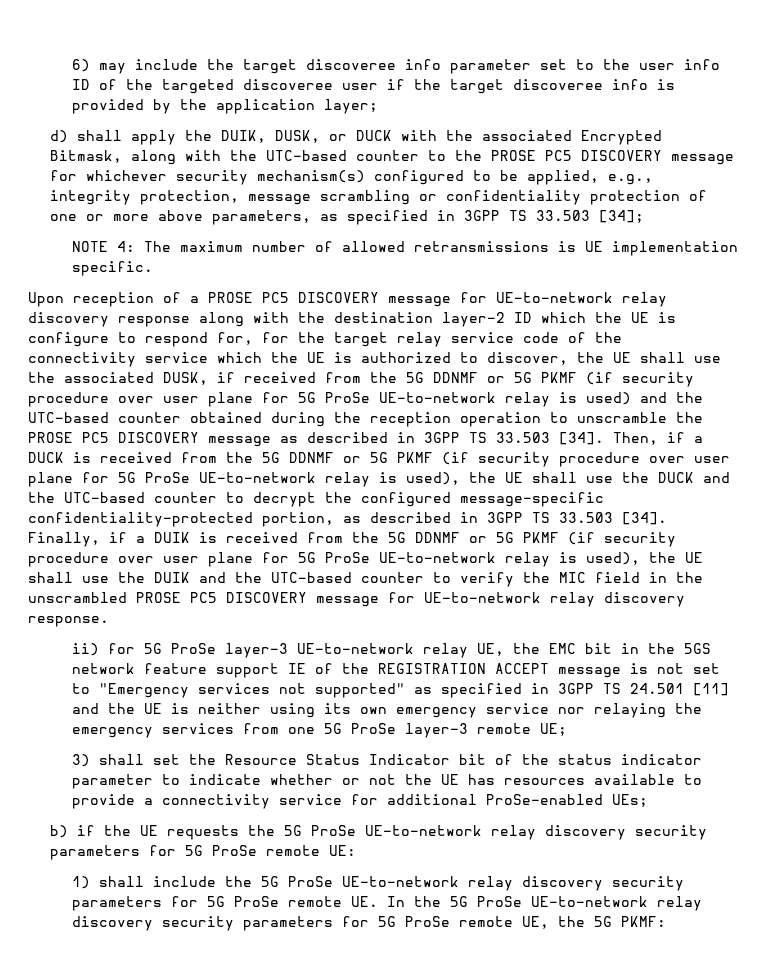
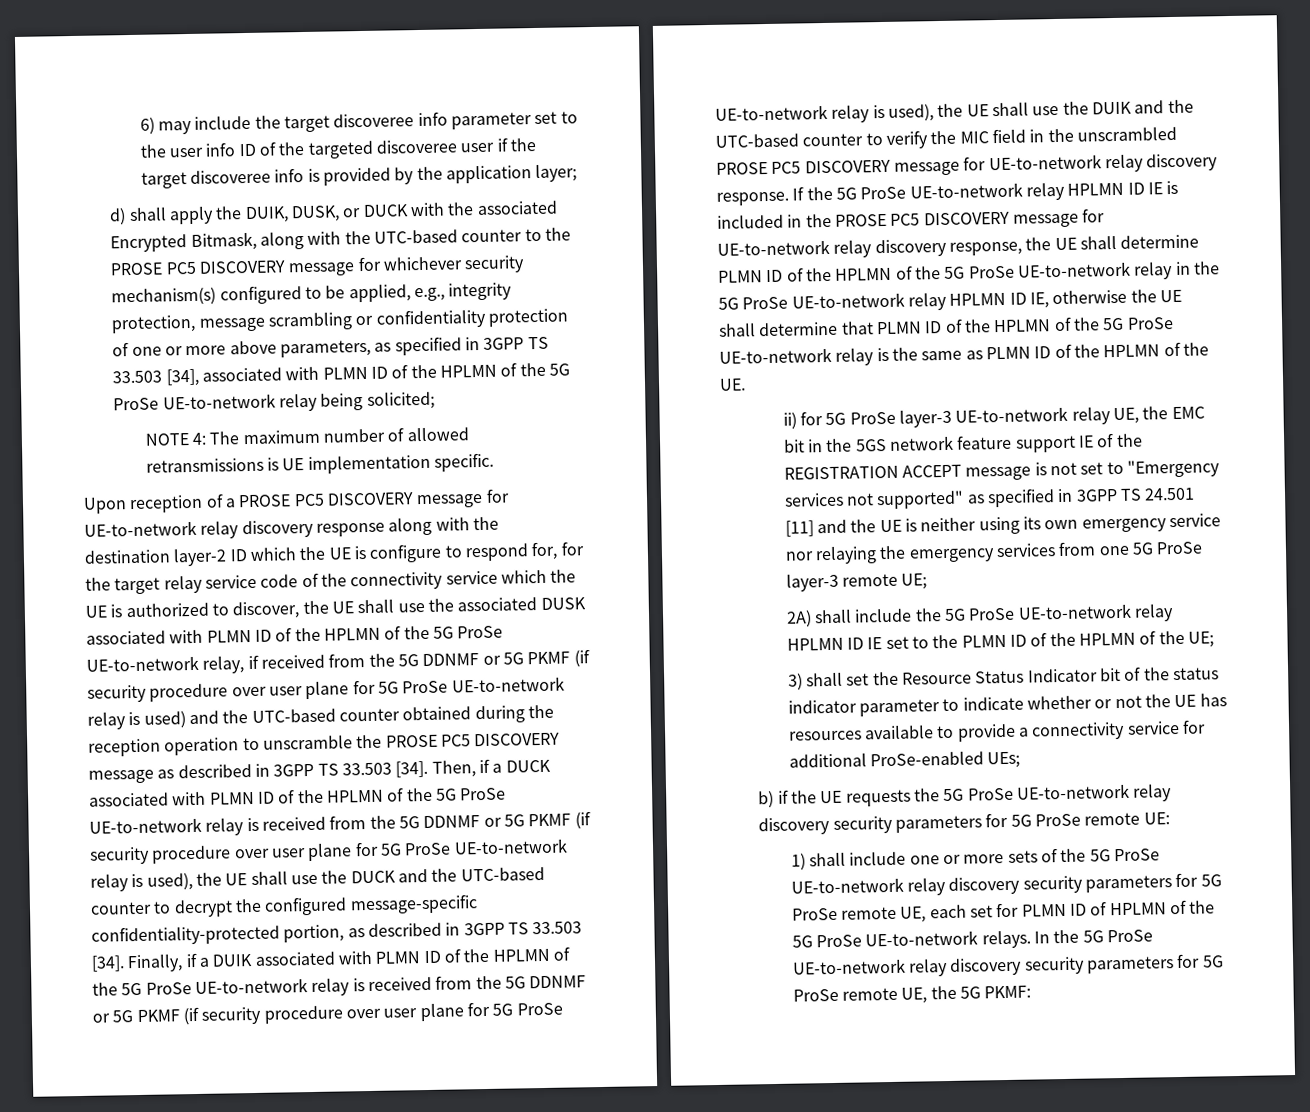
[598,210,644,223] [34]; -> [165,362,570,387] [113,391,435,412] [34], associated with PLMN ID of the HPLMN of the 5G ProSe UE-to-network relay being solicited;
[163,372,208,385] DUSK, -> [540,597,586,610] [86,625,504,645] [86,655,245,674] DUSK associated with PLMN ID of the HPLMN of the 5G ProSe UE-to-network relay,
(64, 457) none -> [89,787,507,807] [89,817,245,836] associated with PLMN ID of the HPLMN of the 5G ProSe UE-to-network relay
(190, 537) none -> [254,946,570,966] [92,978,351,996] associated with PLMN ID of the HPLMN of the 5G ProSe UE-to-network relay
(109, 621) none -> [792,180,1179,201] [717,208,1106,229] [717,234,1200,258] [718,261,1220,283] [718,289,1182,311] [718,316,1174,337] [719,341,1209,366] [719,378,746,391] If the 5G ProSe UE-to-network relay HPLMN ID IE is included in the PROSE PC5 DISCOVERY message for UE-to-network relay discovery response, the UE shall determine PLMN ID of the HPLMN of the 5G ProSe UE-to-network relay in the 5G ProSe UE-to-network relay HPLMN ID IE, otherwise the UE shall determine that PLMN ID of the HPLMN of the 5G ProSe UE-to-network relay is the same as PLMN ID of the HPLMN of the UE.
(567, 729) none -> [785,603,1175,628] [786,630,1214,651] // 2A) shall include the 5G ProSe UE-to-network relay HPLMN ID IE set to the PLMN ID of the HPLMN of the UE;
(216, 881) none -> [909,848,1059,865] one or more sets of
[350,896,378,907] UE. -> [900,899,1216,923] [791,930,1031,949] UE, each set for PLMN ID of HPLMN of the 5G ProSe UE-to-network relays.

